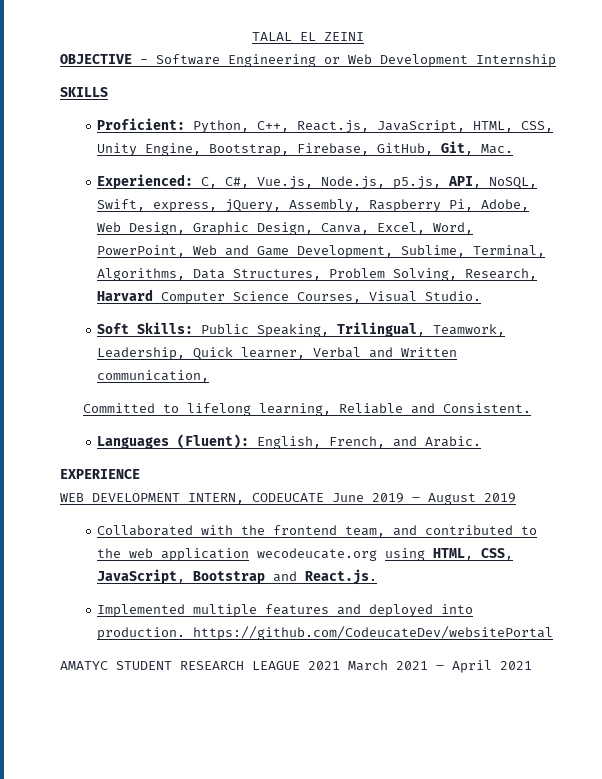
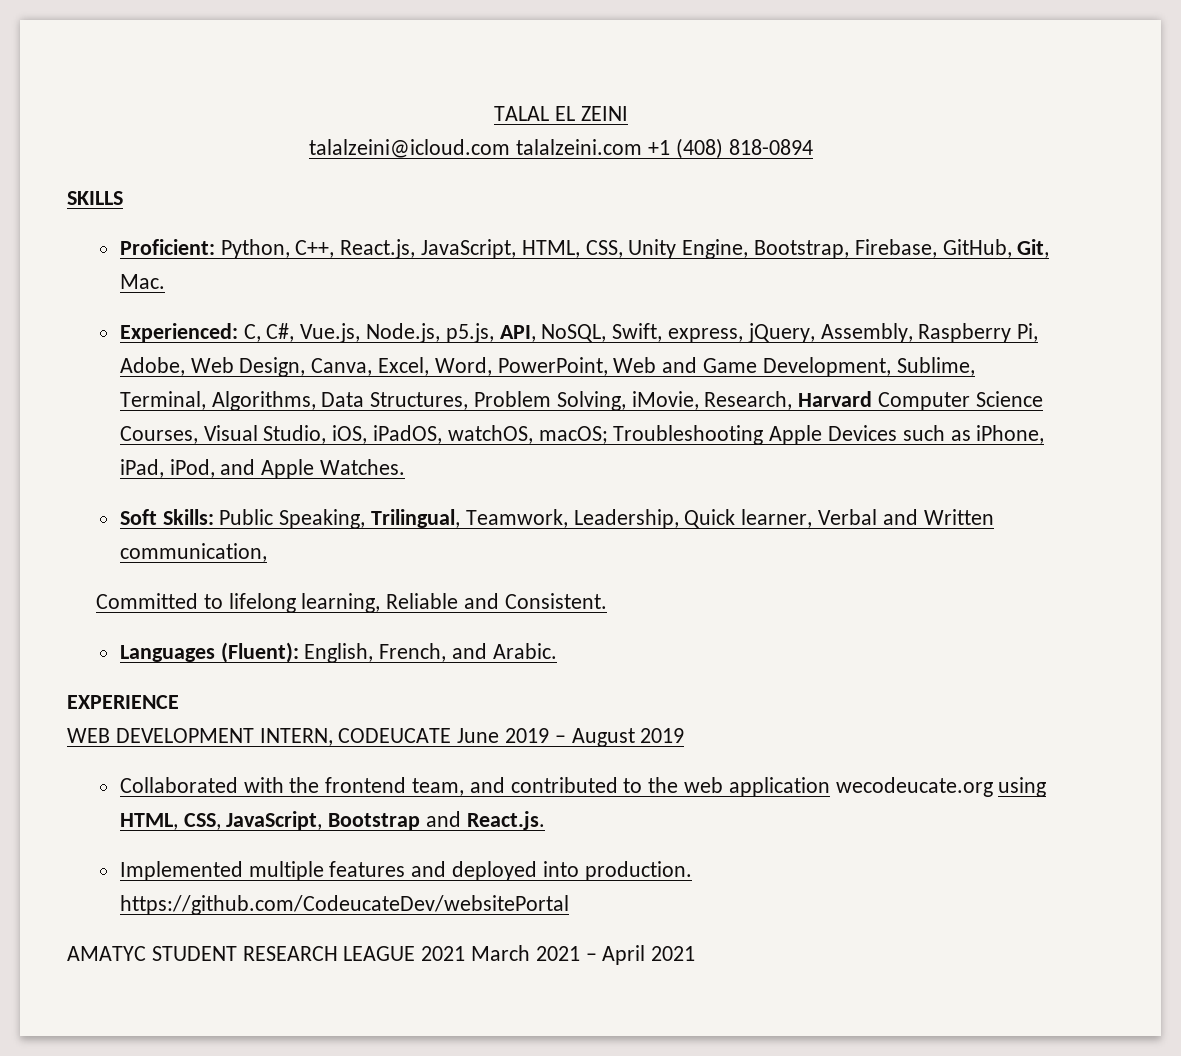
[60,54,556,67] OBJECTIVE - Software Engineering or Web Development Internship -> [309,138,813,159] talalzeini@icloud.com talalzeini.com +1 (408) 818-0894
[193,222,314,235] Graphic Design, -> (306, 367) none
(458, 274) none -> [631,391,699,410] iMovie,
[425,291,482,301] Studio. -> [263,425,1045,445] [119,459,405,479] Studio, iOS, iPadOS, watchOS, macOS; Troubleshooting Apple Devices such as iPhone, iPad, iPod, and Apple Watches.

